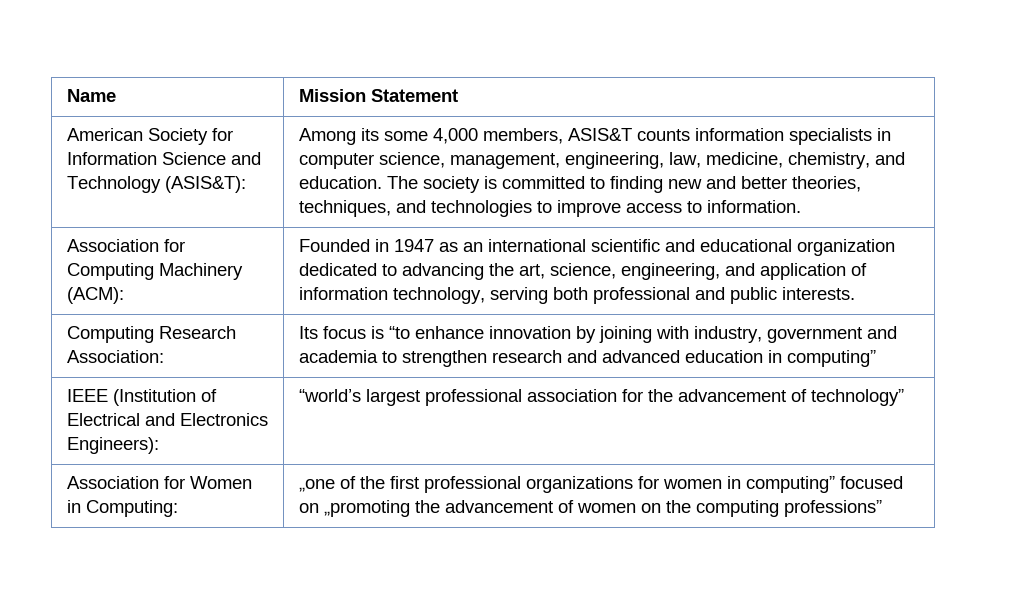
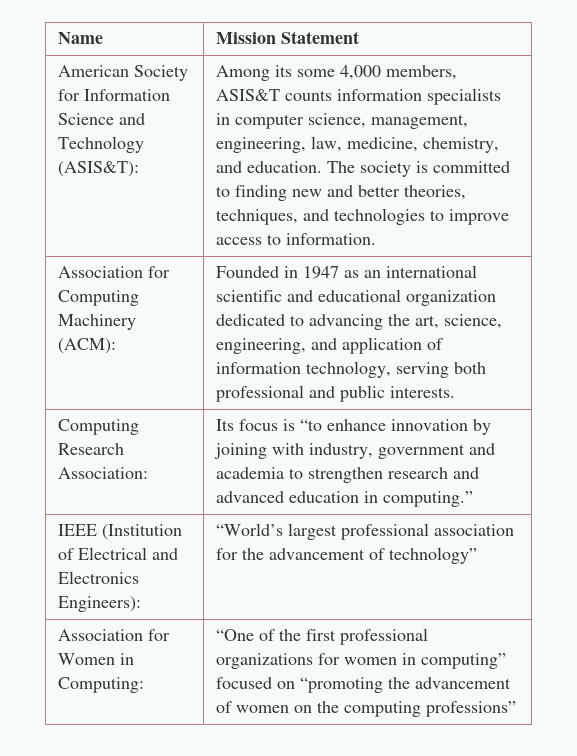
[786,350,876,367] computing” -> [382,491,473,507] computing.”
[298,389,361,402] “world’s -> [215,523,283,536] “World’s
[298,479,335,492] „one -> [215,629,254,641] “One
[323,500,410,517] „promoting -> [299,677,383,693] “promoting

